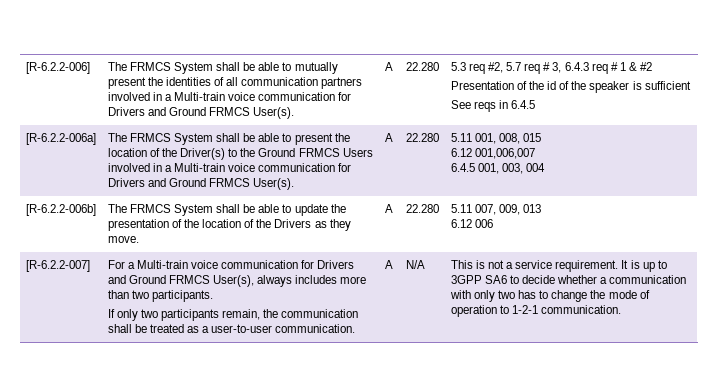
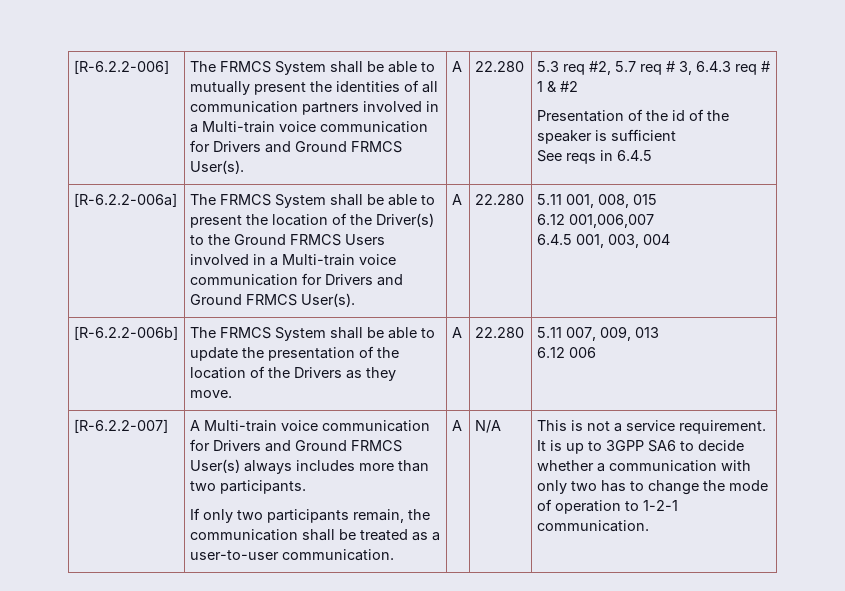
[107,260,355,269] [107,275,255,287] For a Multi-train voice communication for Drivers and Ground FRMCS User(s), -> [189,420,430,432] [189,439,402,452] [189,459,240,473] A Multi-train voice communication for Drivers and Ground FRMCS User(s)

